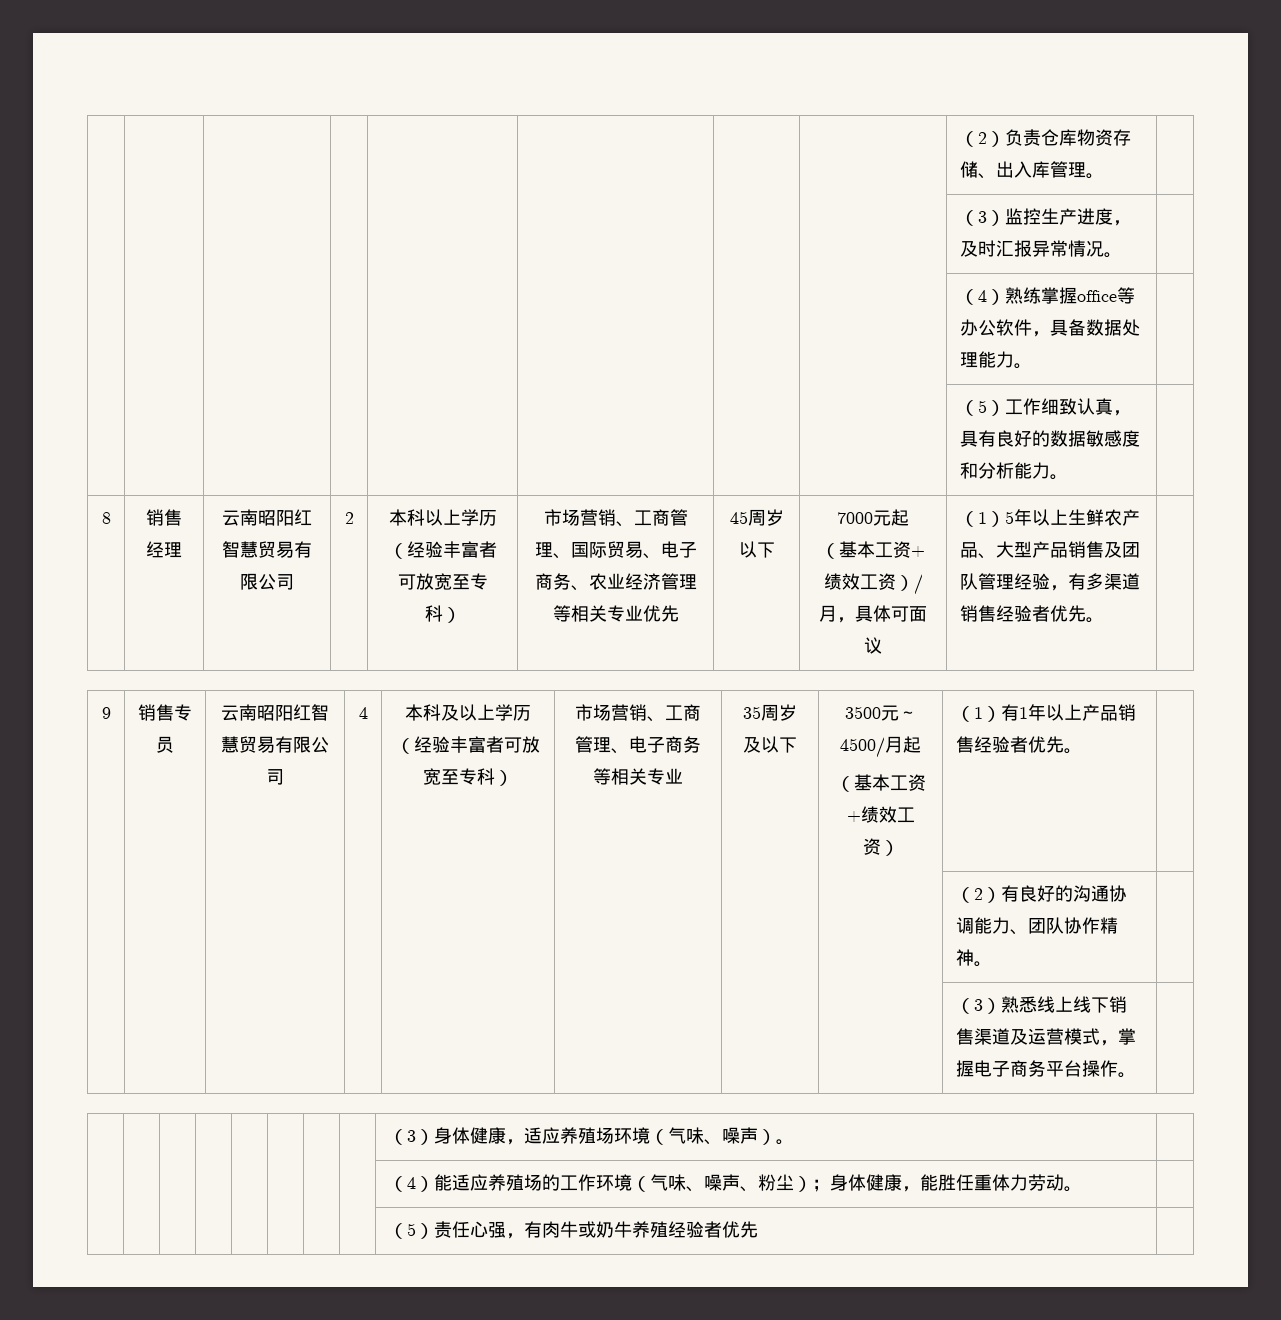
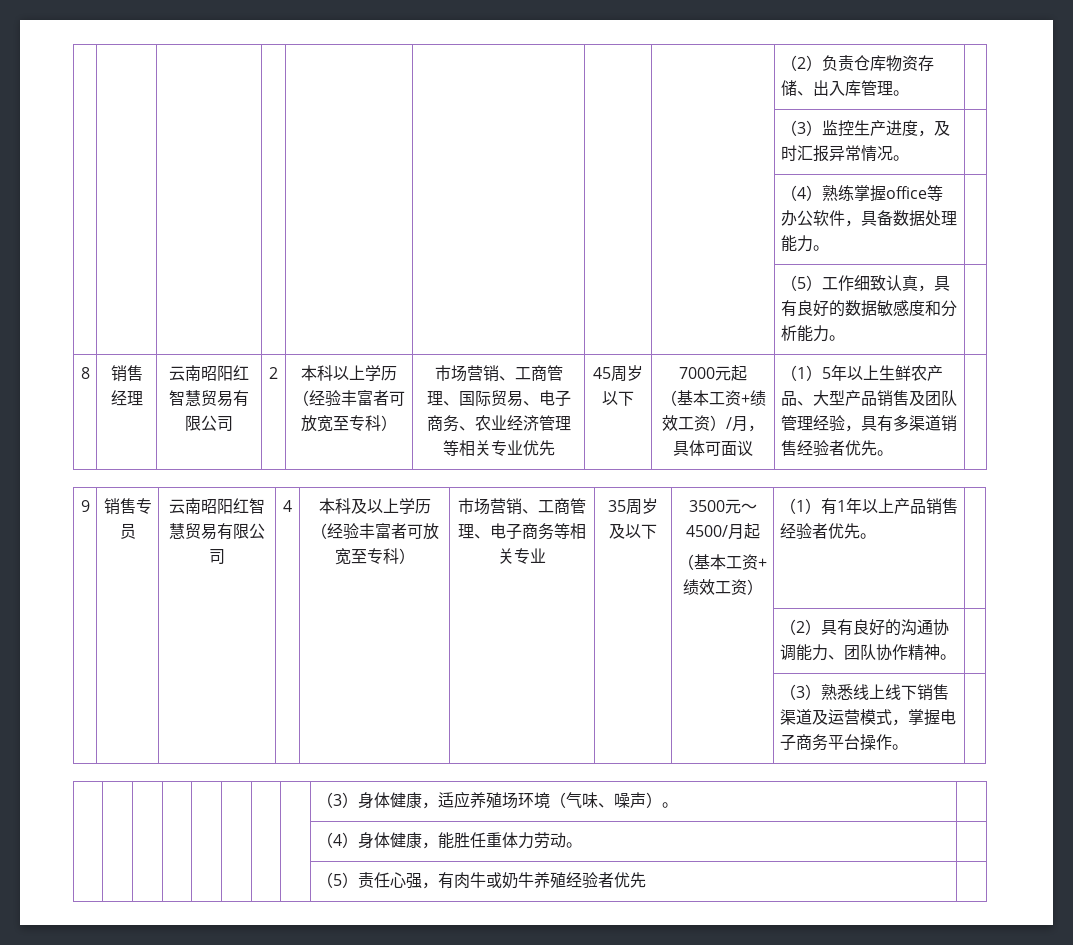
(1068, 588) none -> [860,416,877,431] 具
(1001, 895) none -> [820,620,837,635] 具
[433,1174,830,1192] 能适应养殖场的工作环境（气味、噪声、粉尘）； -> (358, 840) none

